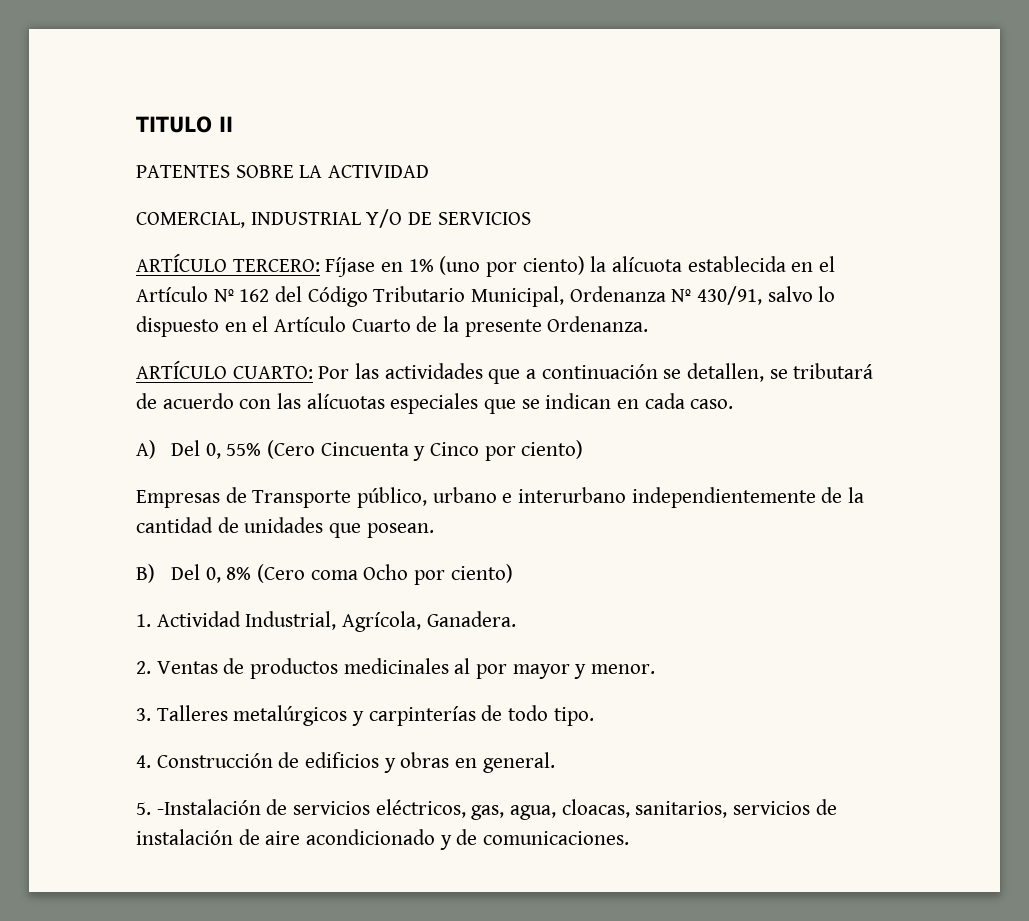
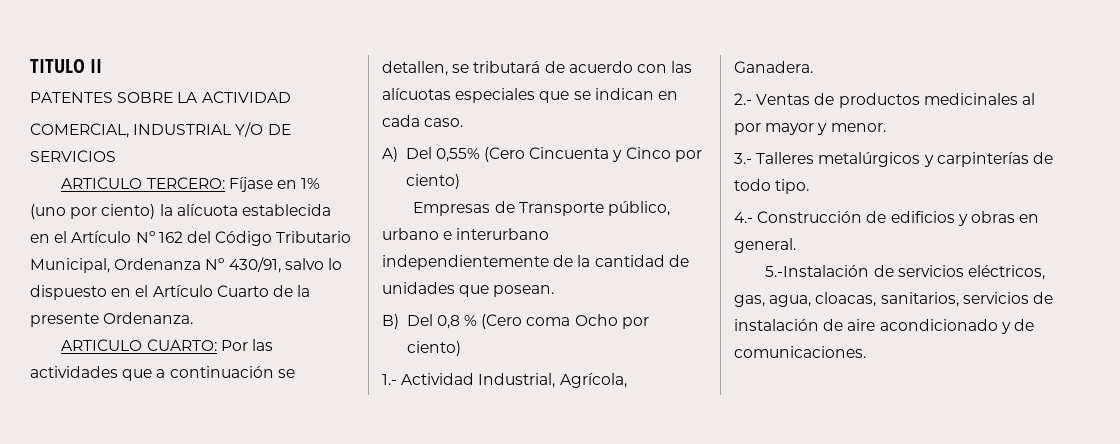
[136,253,227,272] ARTÍCULO -> [61,177,143,189] ARTICULO
[136,360,227,379] ARTÍCULO -> [61,339,143,351] ARTICULO
[205,443,262,459] 0, 55% -> [435,148,480,162] 0,55%
[205,567,252,583] 0, 8% -> [436,315,478,329] 0,8 %
[136,614,151,627] 1. -> [382,374,397,385] 1.-
[136,661,151,674] 2. -> [734,93,752,105] 2.-
[136,708,151,721] 3. -> [734,153,752,164] 3.-
[136,755,151,768] 4. -> [734,212,753,223] 4.-
[136,799,261,815] 5. -Instalación -> [765,265,870,277] 5.-Instalación

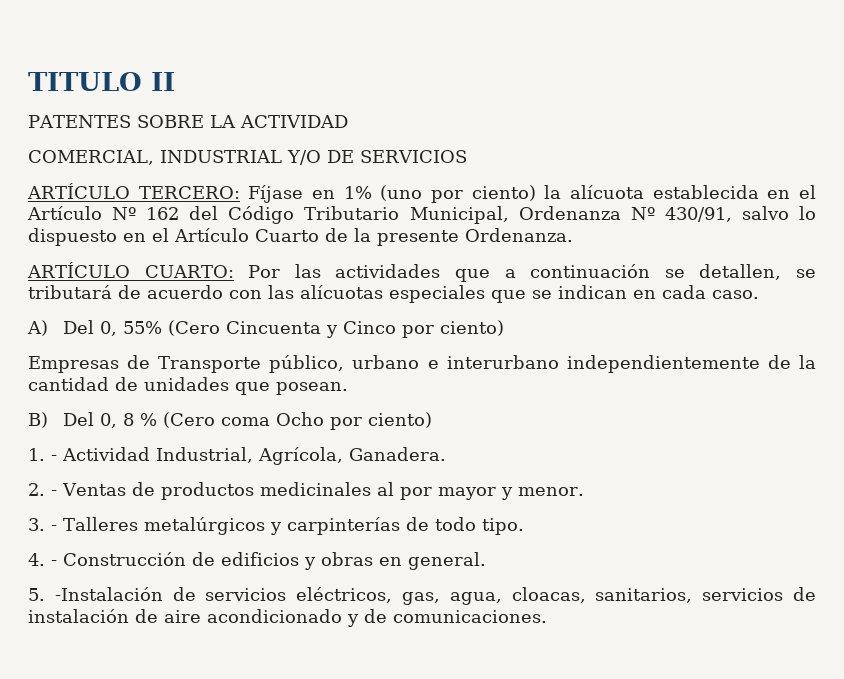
[61,177,143,189] ARTICULO -> [27,183,130,199] ARTÍCULO
[61,339,143,351] ARTICULO -> [27,262,130,278] ARTÍCULO
[435,148,480,162] 0,55% -> [100,321,163,336] 0, 55%
[436,315,460,329] 0,8 -> [100,413,135,428] 0, 8
[382,374,397,385] 1.- -> [28,448,57,461] 1. -
[734,93,752,105] 2.- -> [28,483,57,496] 2. -
[734,153,752,164] 3.- -> [28,518,57,531] 3. -
[734,212,753,223] 4.- -> [28,553,57,566] 4. -
[765,265,870,277] 5.-Instalación -> [28,587,163,601] 5. -Instalación

